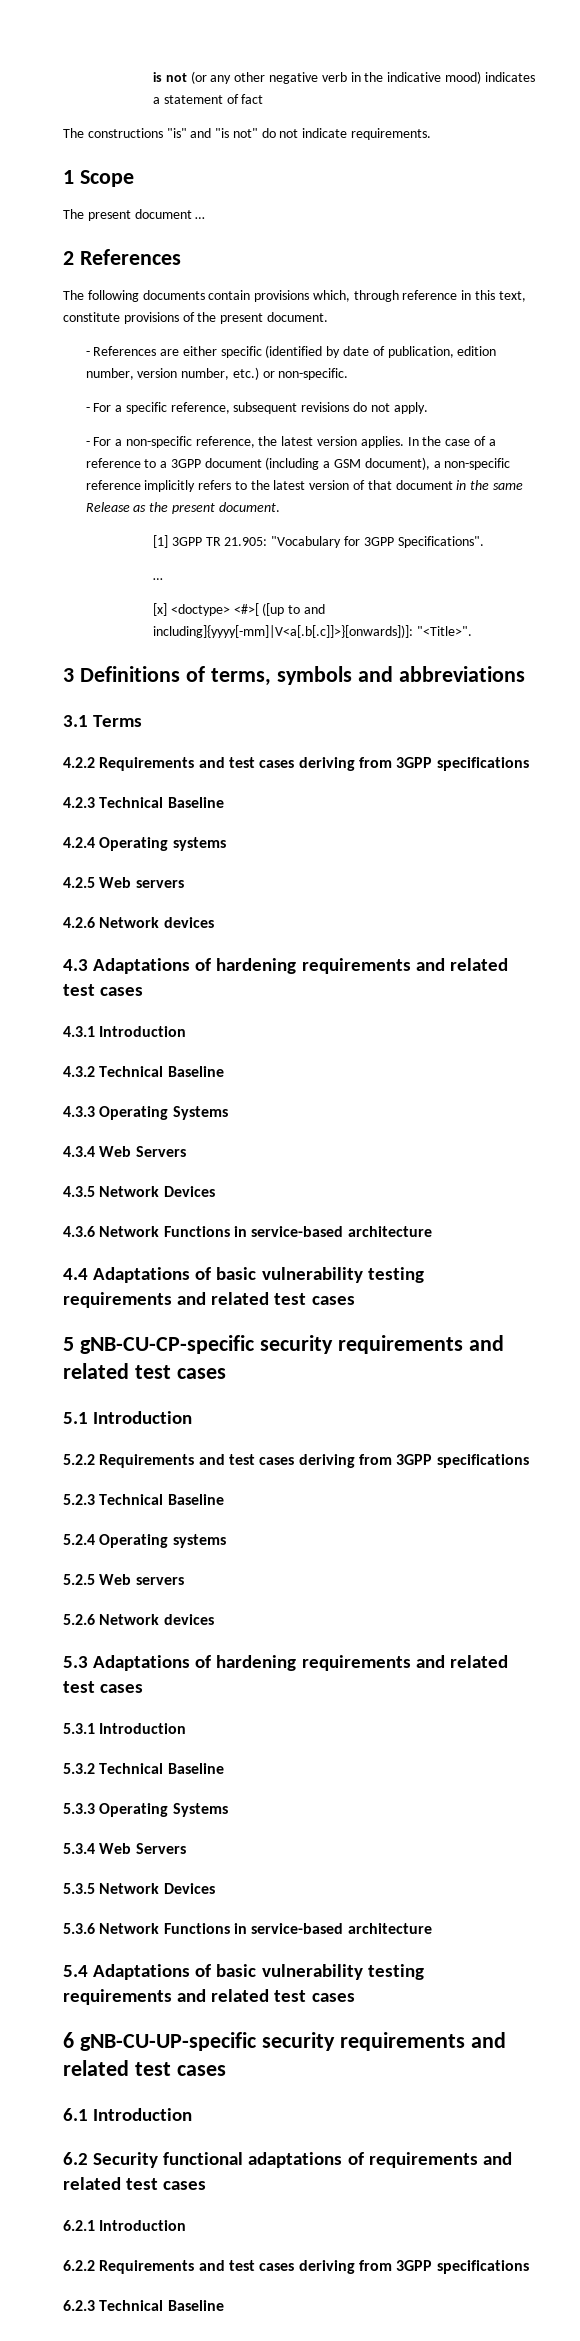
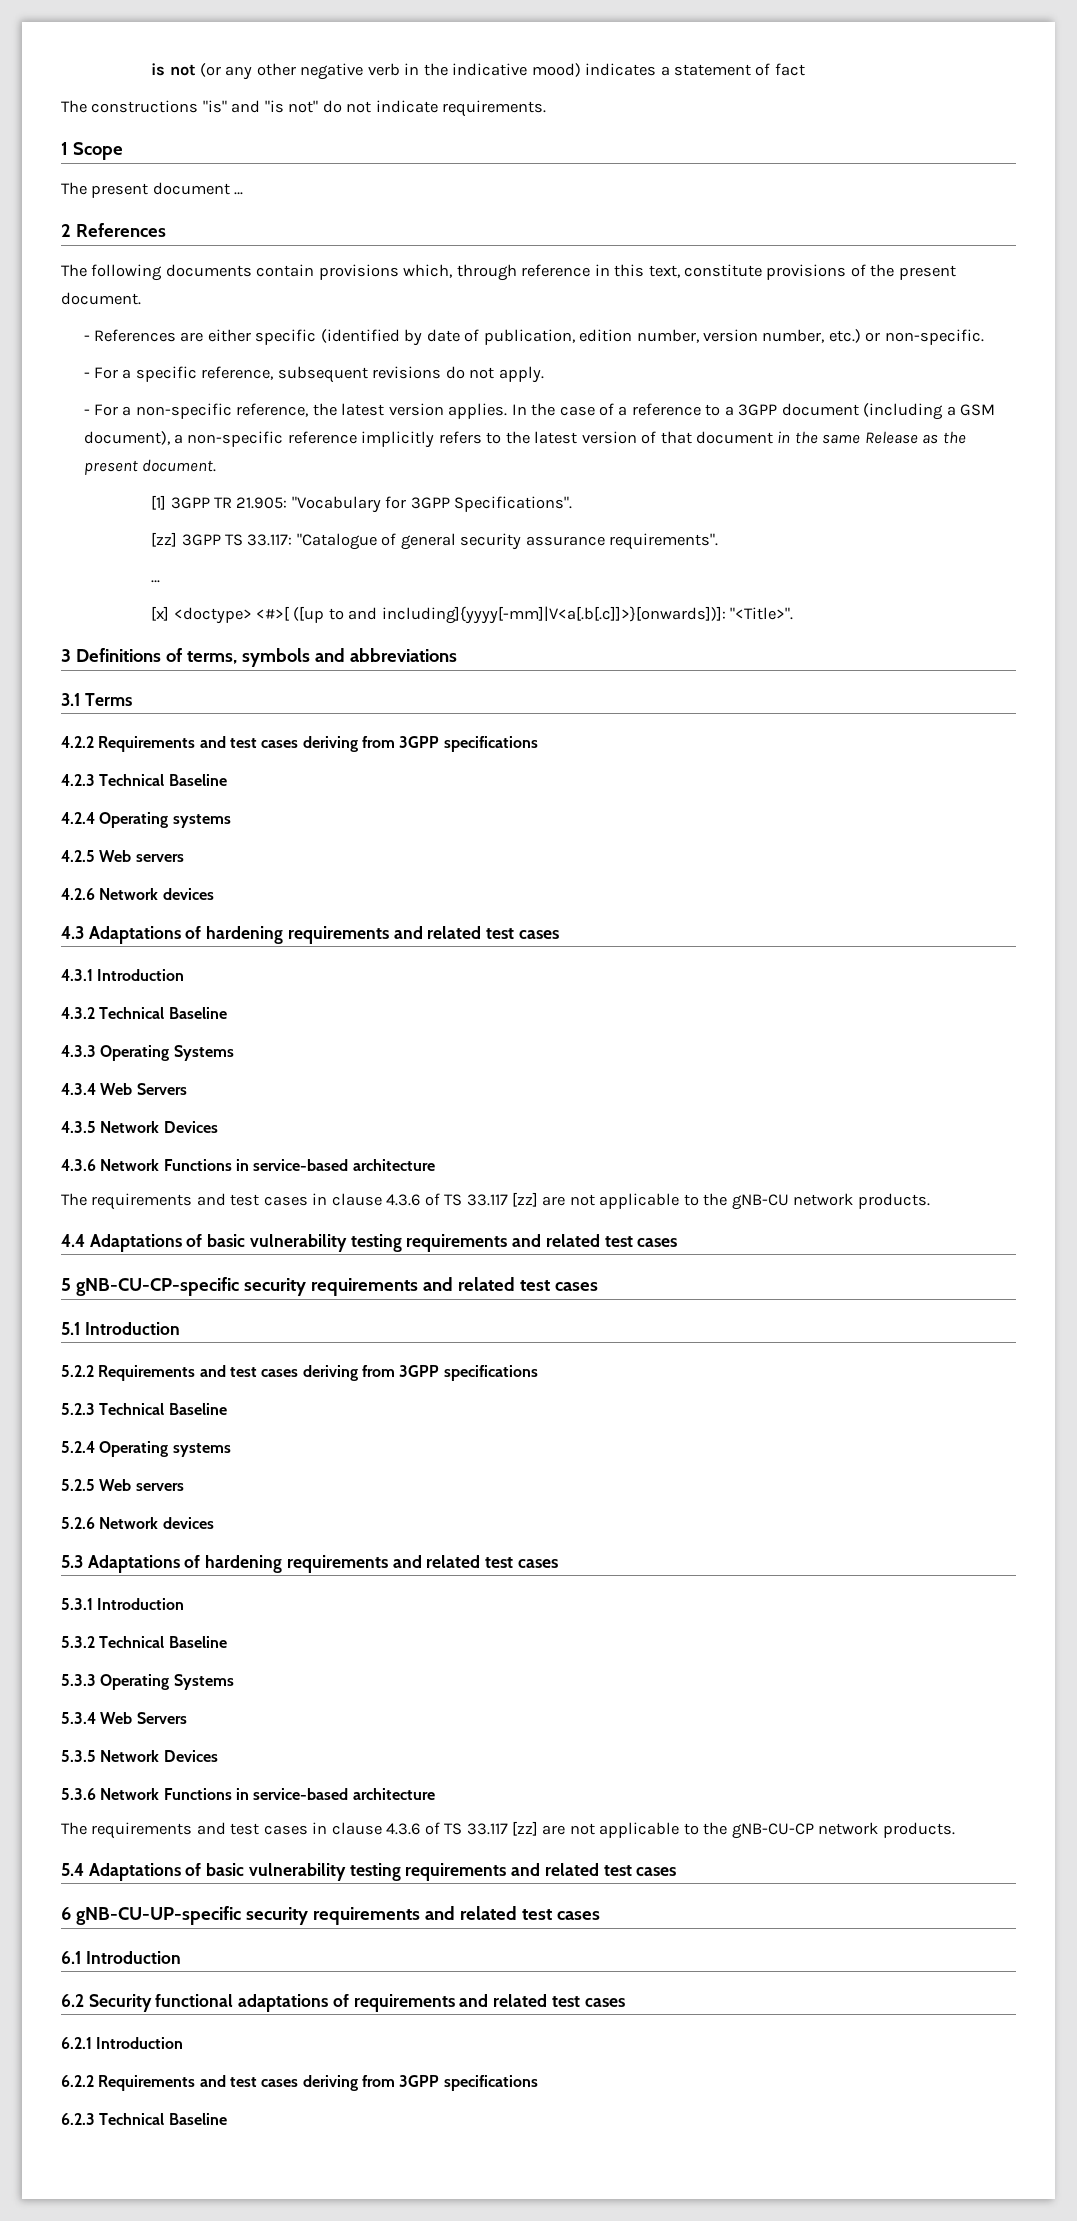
(484, 542) none -> [151,532,719,550] // [zz] 3GPP TS 33.117: "Catalogue of general security assurance requirements".
(432, 1231) none -> [61,1192,930,1210] // The requirements and test cases in clause 4.3.6 of TS 33.117 [zz] are not applicable to the gNB-CU network products.
(432, 1928) none -> [61,1821,955,1839] // The requirements and test cases in clause 4.3.6 of TS 33.117 [zz] are not applicable to the gNB-CU-CP network products.

